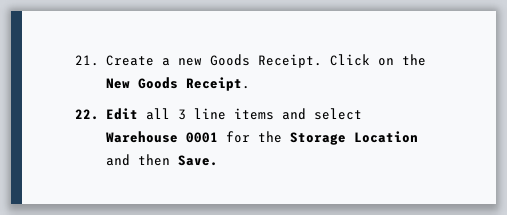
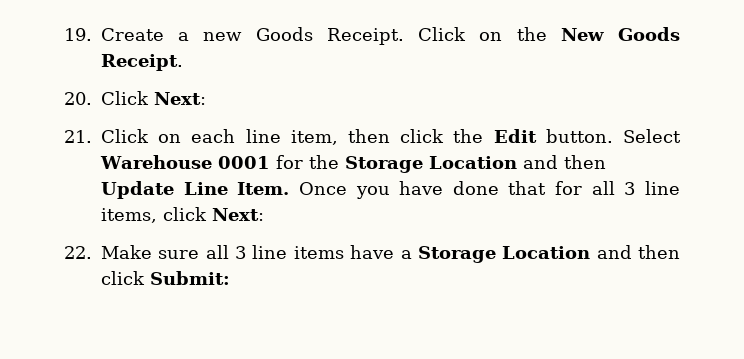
[75,55,99,66] 21. -> [64,28,92,41] 19.
[75,108,362,120] 22. Edit all 3 line items and select -> [64,91,206,105] [64,129,681,145] 20. Click Next: // 21. Click on each line item, then click the Edit button. Select
[177,155,218,166] Save. -> [101,181,680,199] [101,207,264,223] [64,245,681,263] [101,271,230,285] Update Line Item. Once you have done that for all 3 line items, click Next: // 22. Make sure all 3 line items have a Storage Location and then click Submit:

